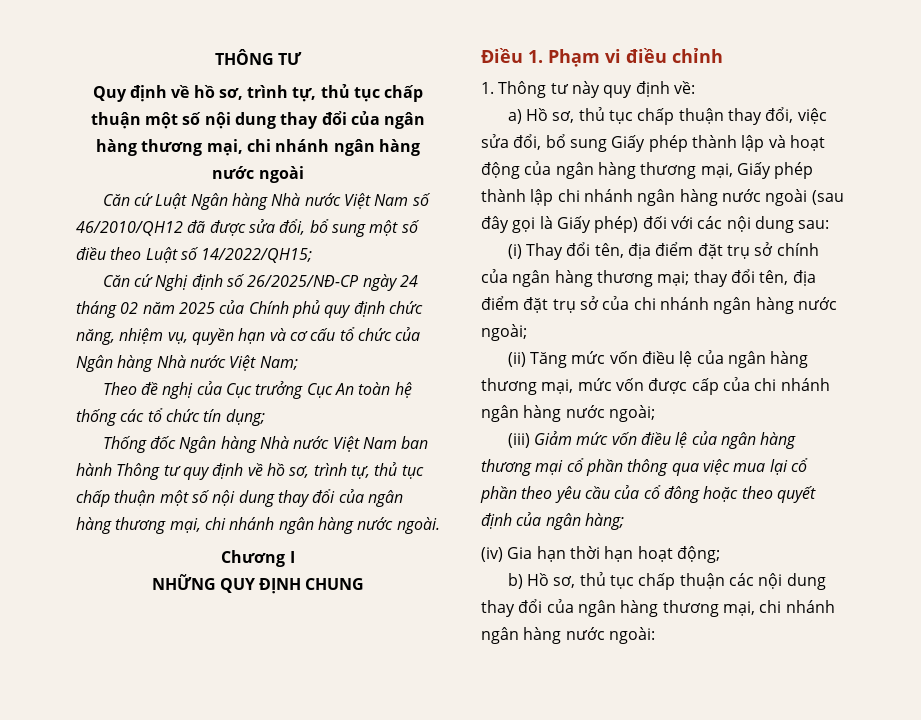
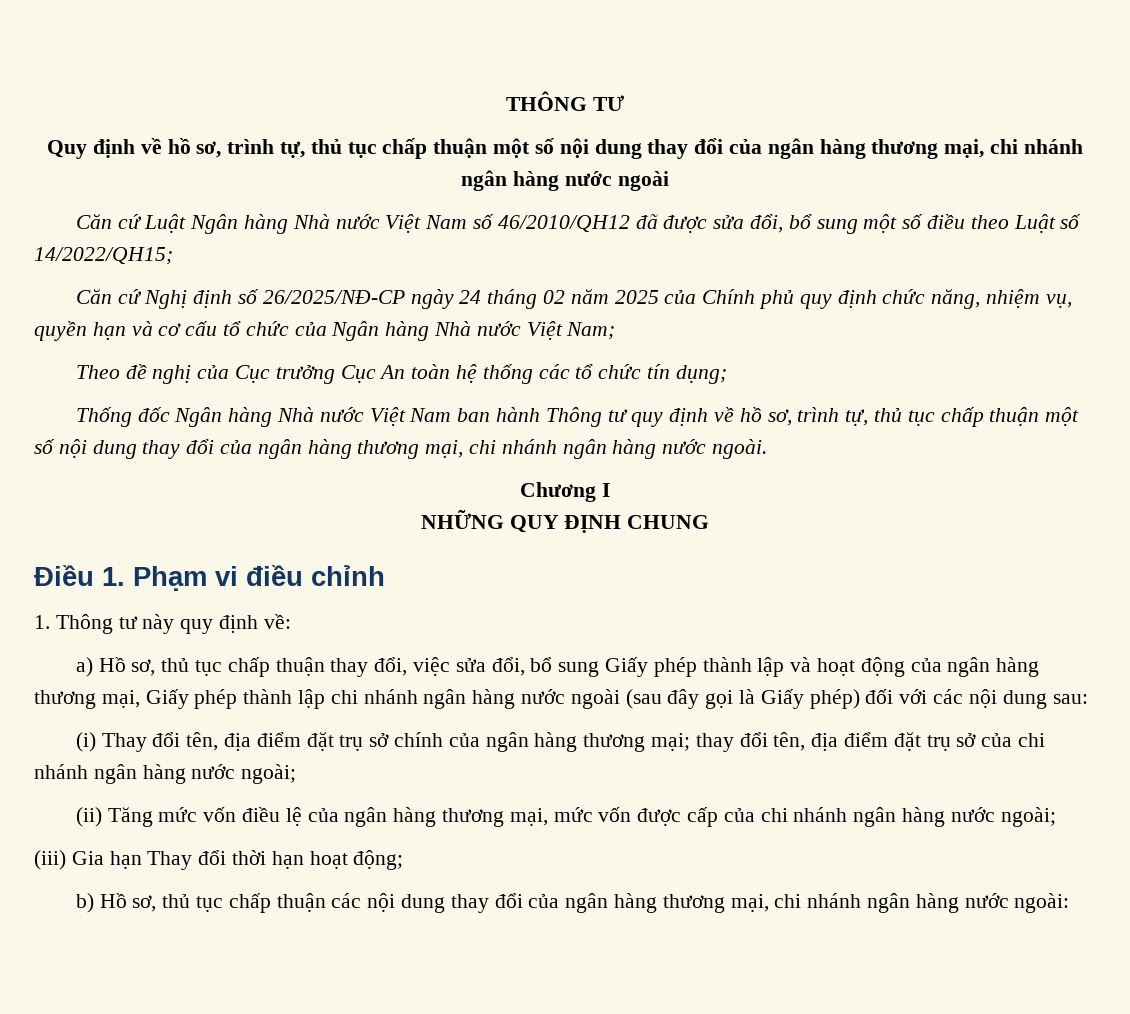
[533,431,797,449] [481,458,808,476] [480,485,816,503] [481,512,624,530] [481,546,566,562] Giảm mức vốn điều lệ của ngân hàng thương mại cổ phần thông qua việc mua lại cổ phần theo yêu cầu của cổ đông hoặc theo quyết định của ngân hàng; // (iv) Gia hạn -> [71,850,227,870] Gia hạn Thay đổi

